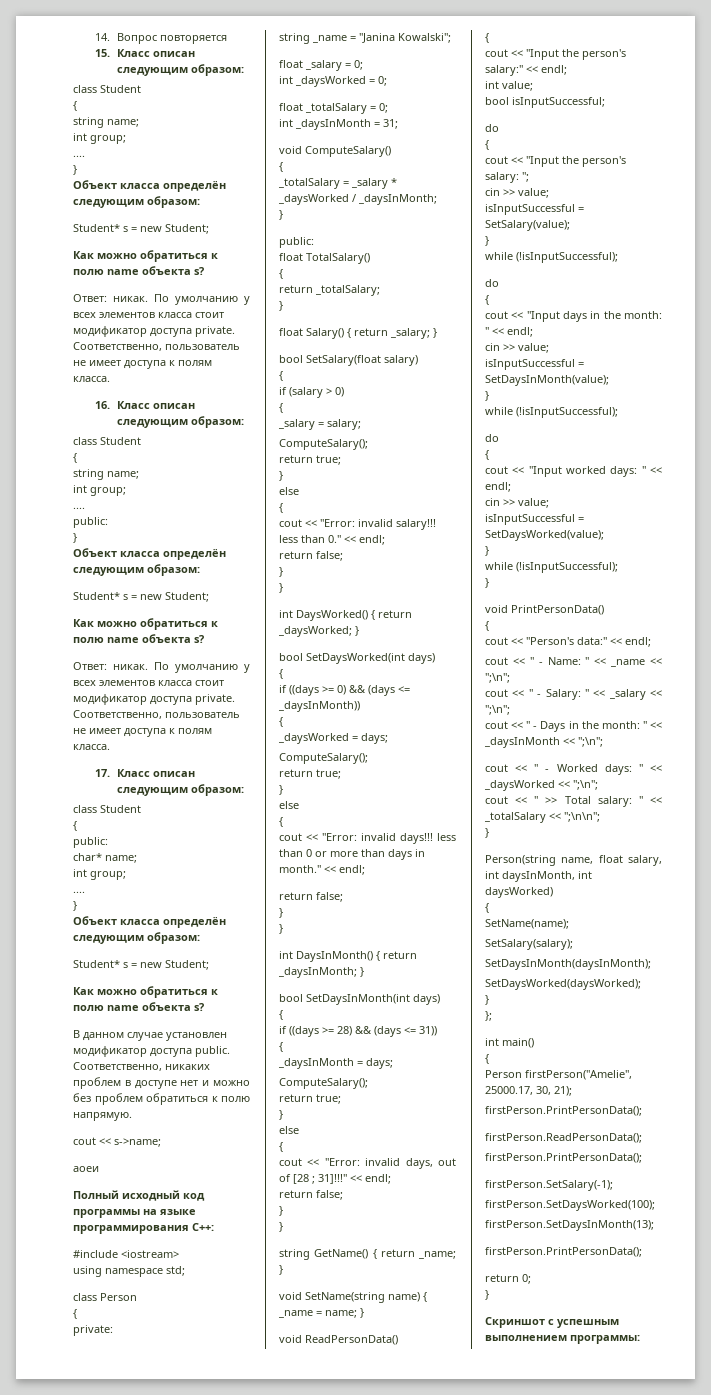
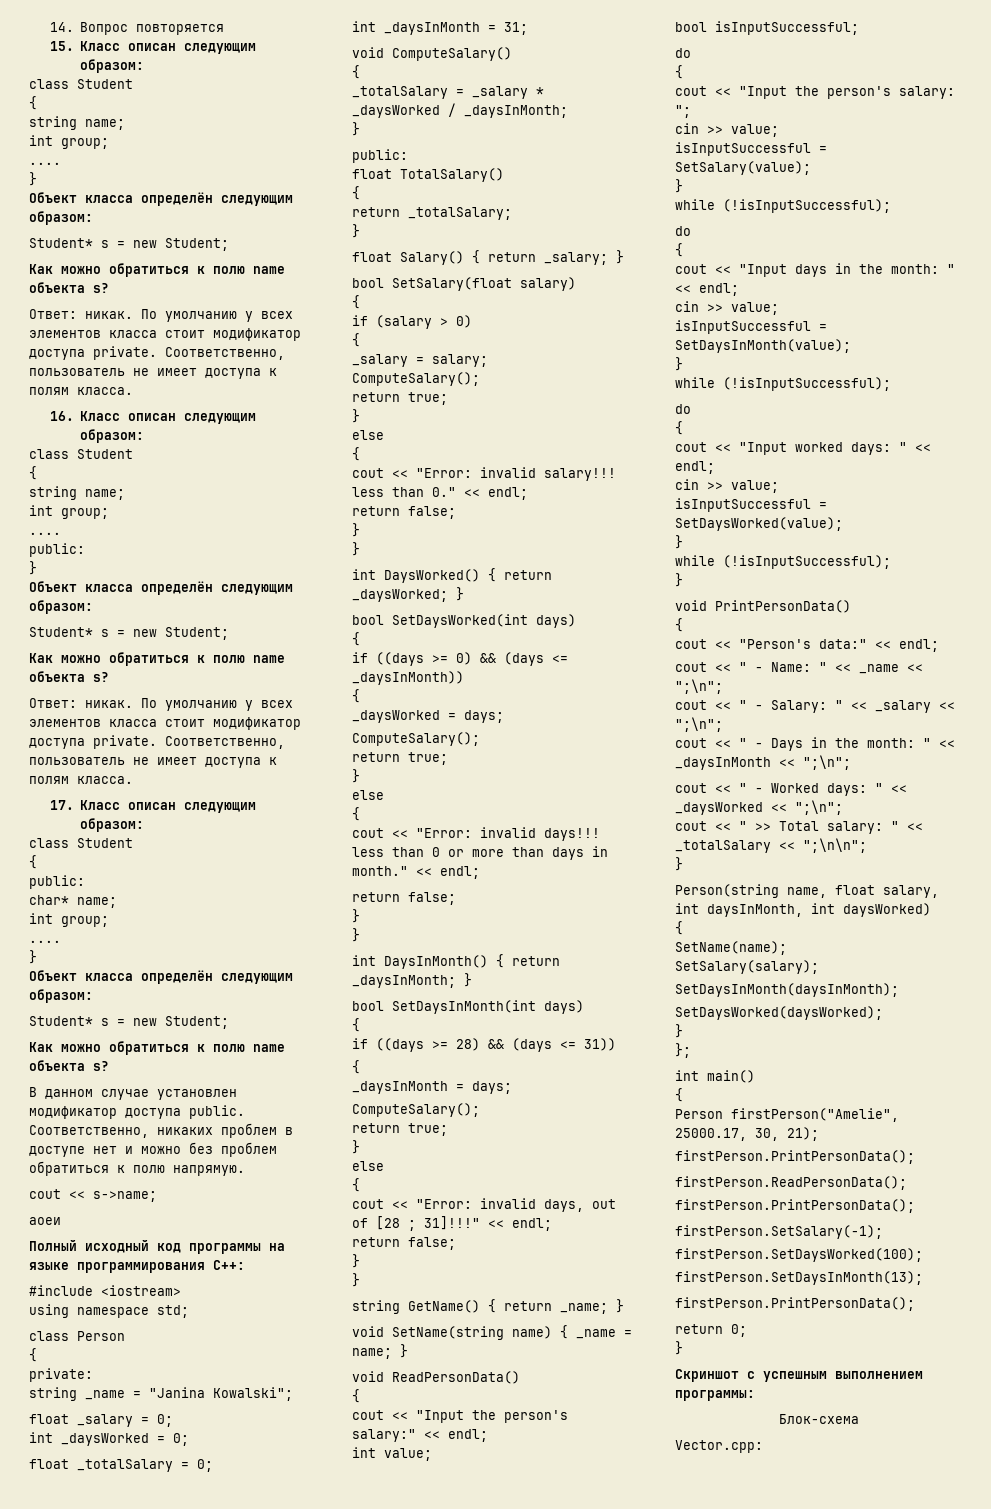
(640, 1339) none -> [778,1414,859,1424] [675,1440,763,1453] // Блок-схема // Vector.cpp:

